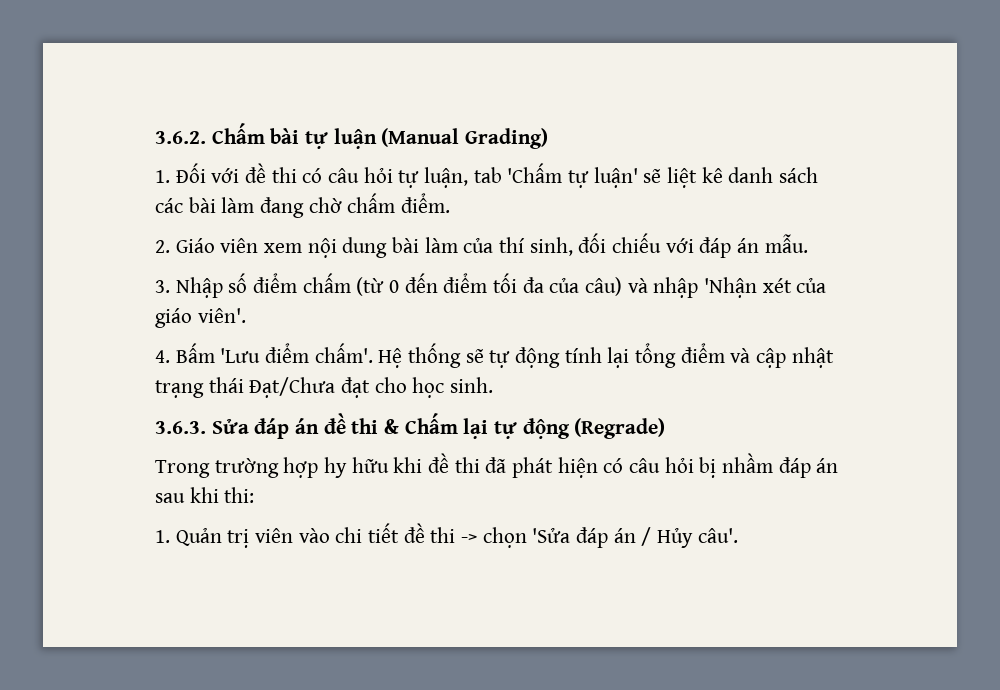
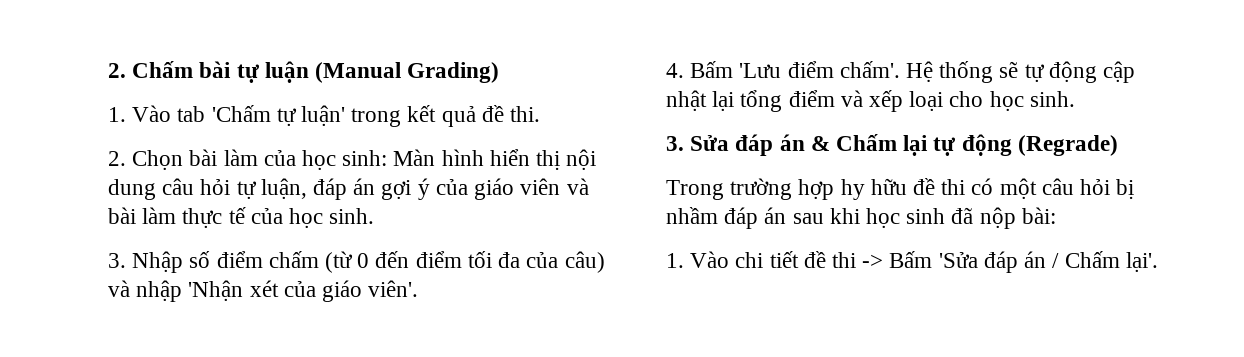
[155,131,206,144] 3.6.2. -> [108,63,126,78] 2.
[175,163,819,188] [155,193,451,218] [155,233,808,258] Đối với đề thi có câu hỏi tự luận, tab 'Chấm tự luận' sẽ liệt kê danh sách các bài làm đang chờ chấm điểm. // 2. Giáo viên xem nội dung bài làm của thí sinh, đối chiếu với đáp án mẫu. -> [132,105,541,127] [108,149,597,170] [108,178,589,200] [108,207,375,228] Vào tab 'Chấm tự luận' trong kết quả đề thi. // 2. Chọn bài làm của học sinh: Màn hình hiển thị nội dung câu hỏi tự luận, đáp án gợi ý của giáo viên và bài làm thực tế của học sinh.
[564,347,602,363] tính -> [1103,61,1136,83] [666,90,707,111] cập nhật
[756,347,834,368] [155,377,371,398] cập nhật trạng thái Đạt/Chưa đạt -> [869,90,944,112] xếp loại
[155,421,206,434] 3.6.3. -> [666,136,684,151] 3.
[323,413,379,434] đề thi -> (805, 142) none
[393,453,624,478] khi đề thi đã phát hiện có -> [913,178,1037,199] đề thi có một
[224,487,255,503] [155,528,330,548] thi: // 1. Quản trị viên vào -> [866,207,1056,229] [666,251,730,268] học sinh đã nộp bài: // 1. Vào
[482,527,527,548] chọn -> [889,251,933,268] Bấm
[657,528,738,548] Hủy câu'. -> [1064,251,1158,272] Chấm lại'.

